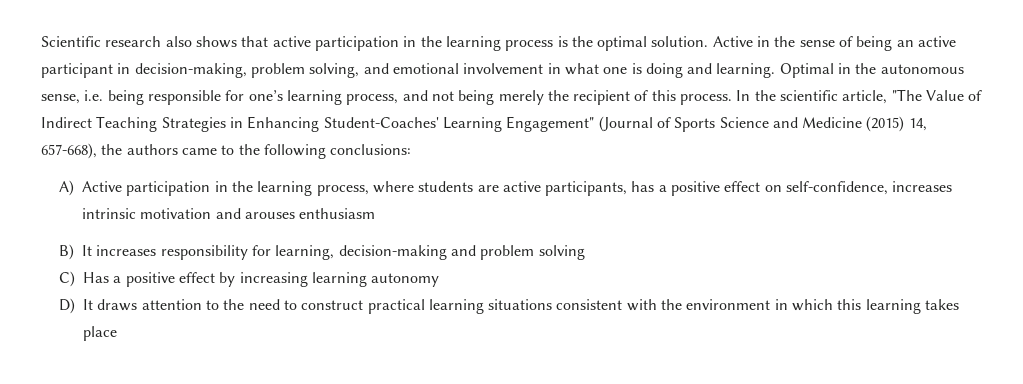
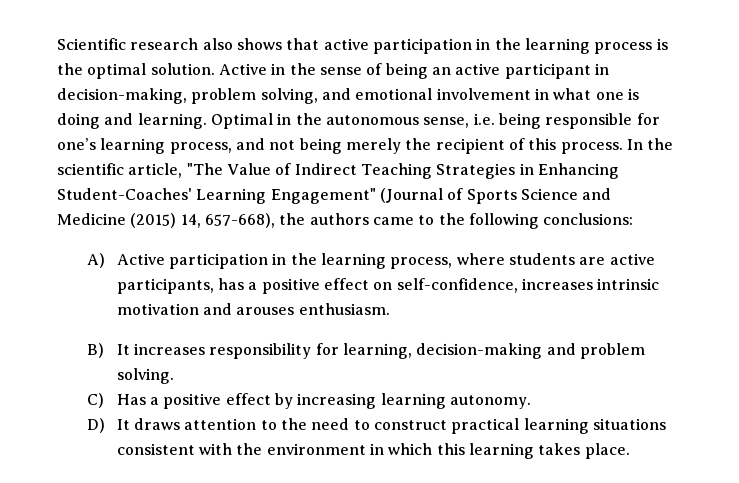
[299,208,376,219] enthusiasm -> [298,303,390,315] enthusiasm.
[538,245,585,260] solving -> [116,368,174,384] solving.
[371,273,440,287] autonomy -> [449,395,531,409] autonomy.
[82,326,117,341] place -> [584,443,630,459] place.

